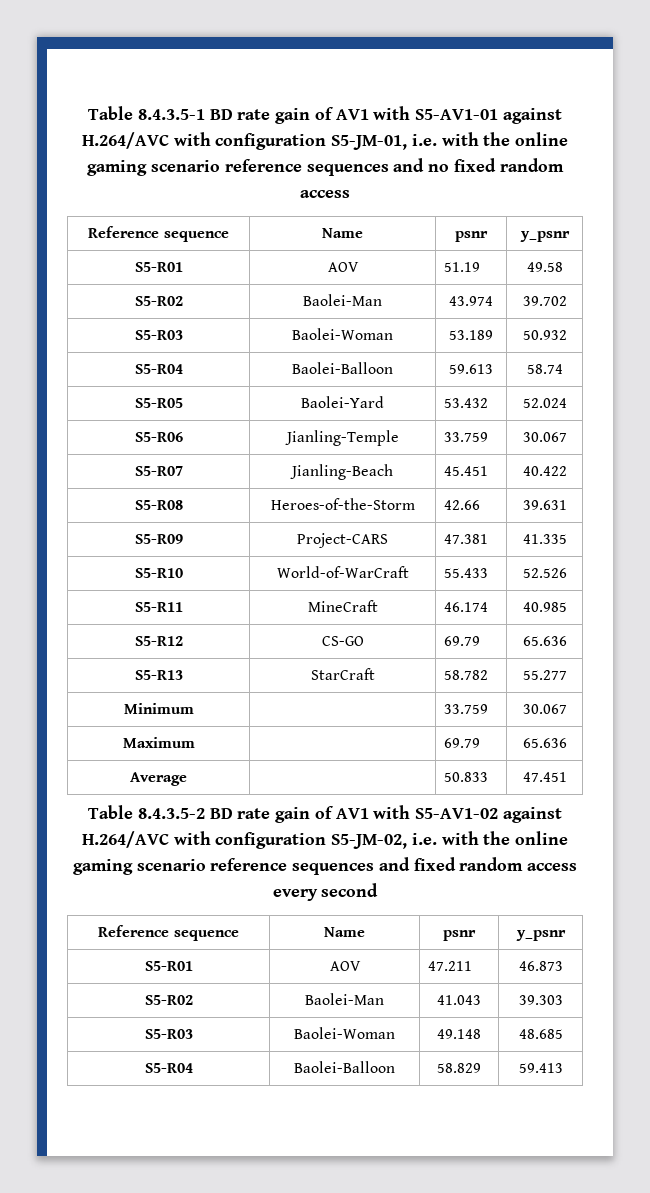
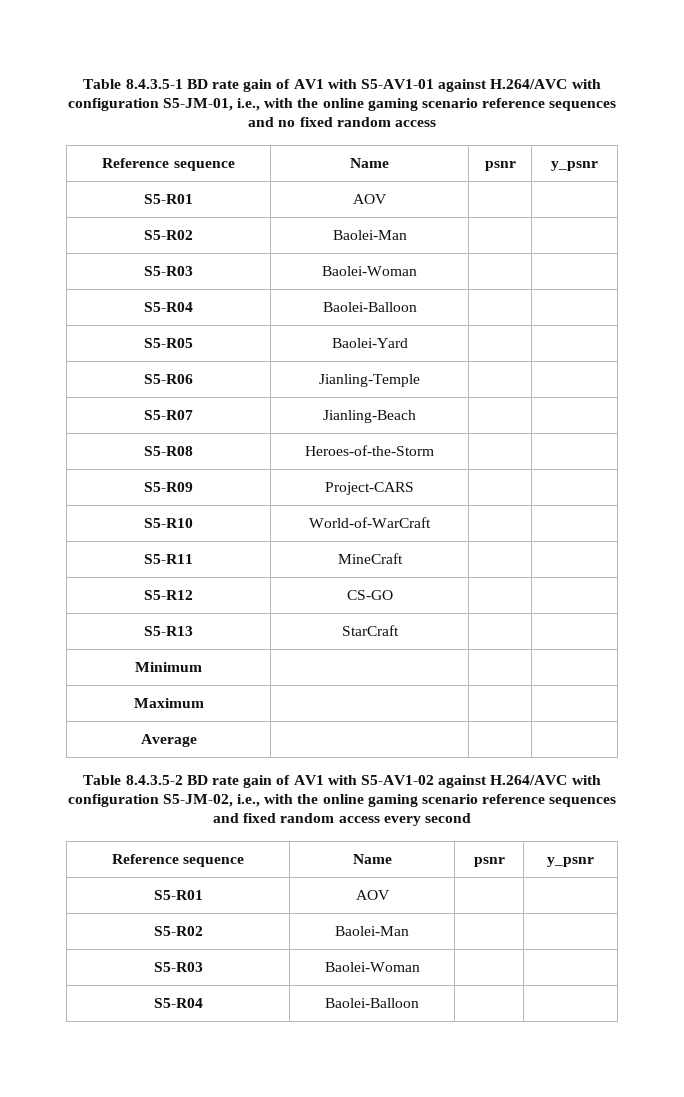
[411,134,437,146] i.e. -> [237,98,261,111] i.e.,
[443,262,480,272] [526,262,563,272] [134,296,183,306] [303,294,382,306] [449,296,493,306] [522,296,567,306] [134,330,183,340] [292,328,393,340] [449,330,493,340] [522,330,567,340] [134,364,183,374] [292,362,393,374] [449,364,493,374] [526,364,563,374] 51.19 | 49.58 // S5-R02 | Baolei-Man | 43.974 | 39.702 // S5-R03 | Baolei-Woman | 53.189 | 50.932 // S5-R04 | Baolei-Balloon | 59.613 | 58.74 -> [144,230,193,240] [332,230,407,240] [144,266,193,276] [322,266,417,276] [144,302,193,312] [322,302,417,312] | // S5-R02 | Baolei-Man | | // S5-R03 | Baolei-Woman | | // S5-R04 | Baolei-Balloon | |
[443,398,488,408] [522,398,567,408] 53.432 | 52.024 -> (408, 343) |
[443,432,488,442] [522,432,567,442] 33.759 | 30.067 -> (420, 380) |
[443,466,488,476] [522,466,567,476] 45.451 | 40.422 -> (416, 416) |
[443,500,480,510] [522,500,567,510] 42.66 | 39.631 -> (434, 450) |
[443,534,488,544] [522,534,567,544] 47.381 | 41.335 -> (414, 488) |
[443,568,488,578] [522,568,567,578] 55.433 | 52.526 -> (431, 522) |
[443,602,488,612] [522,602,567,612] 46.174 | 40.985 -> (403, 558) |
[443,636,480,646] [522,636,567,646] 69.79 | 65.636 -> (393, 595) |
[443,670,488,680] [522,670,567,680] 58.782 | 55.277 -> (399, 630) |
[443,704,488,714] [522,704,567,714] 33.759 | 30.067 -> (202, 667) |
[443,738,480,748] [522,738,567,748] 69.79 | 65.636 -> (204, 703) |
[443,772,488,782] [522,772,567,782] 50.833 | 47.451 -> (197, 740) |
[411,833,437,845] i.e. -> [237,794,261,807] i.e.,
[427,961,472,971] [518,961,563,971] [144,995,193,1005] [305,993,384,1005] [437,995,481,1005] [518,995,563,1005] [144,1029,193,1039] [294,1027,395,1039] [437,1029,481,1039] [518,1029,563,1039] [144,1063,193,1073] [294,1061,395,1073] [437,1063,481,1073] [518,1063,563,1073] 47.211 | 46.873 // S5-R02 | Baolei-Man | 41.043 | 39.303 // S5-R03 | Baolei-Woman | 49.148 | 48.685 // S5-R04 | Baolei-Balloon | 58.829 | 59.413 -> [153,926,203,936] [335,926,409,936] [153,962,203,972] [324,962,420,972] [153,998,203,1008] [325,998,419,1008] | // S5-R02 | Baolei-Man | | // S5-R03 | Baolei-Woman | | // S5-R04 | Baolei-Balloon | |

